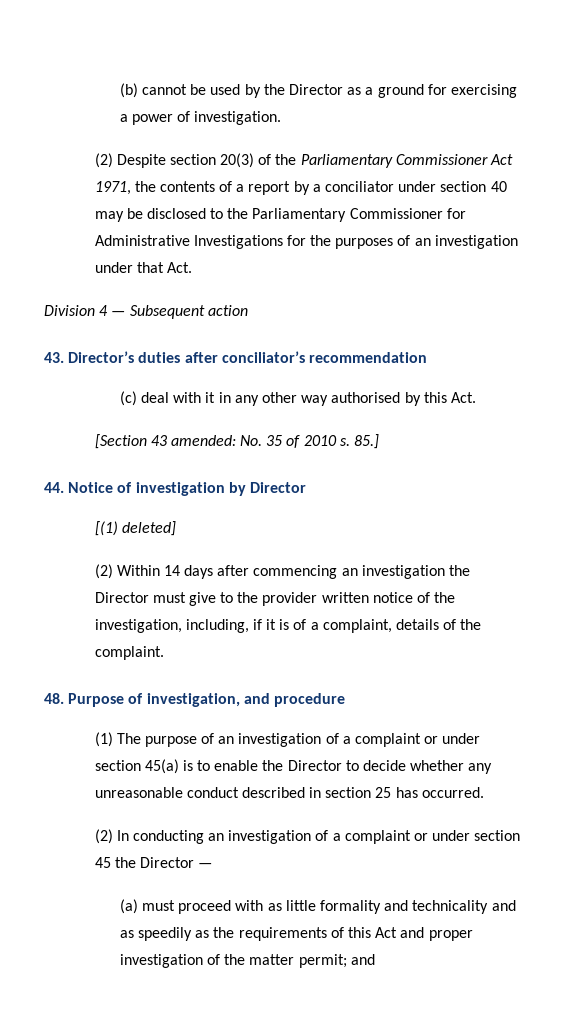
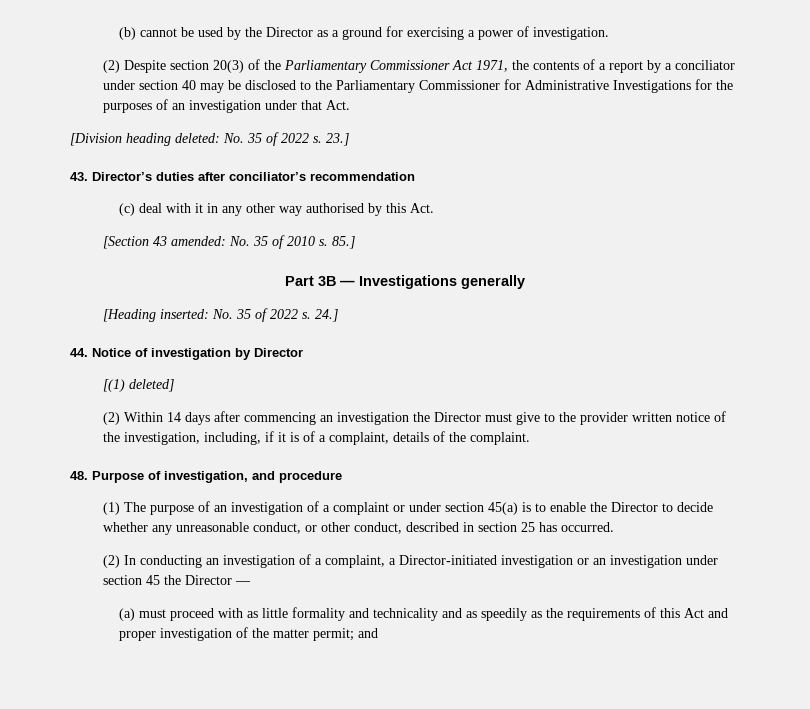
[44,305,248,319] Division 4 — Subsequent action -> [70,132,349,146] [Division heading deleted: No. 35 of 2022 s. 23.]
(380, 441) none -> [285,275,525,289] [102,308,338,322] // Part 3B — Investigations generally // [Heading inserted: No. 35 of 2022 s. 24.]
[186,787,239,798] conduct -> [252,522,402,534] conduct, or other conduct,
[344,830,429,844] complaint or -> [324,555,682,568] complaint, a Director-initiated investigation or an investigation

